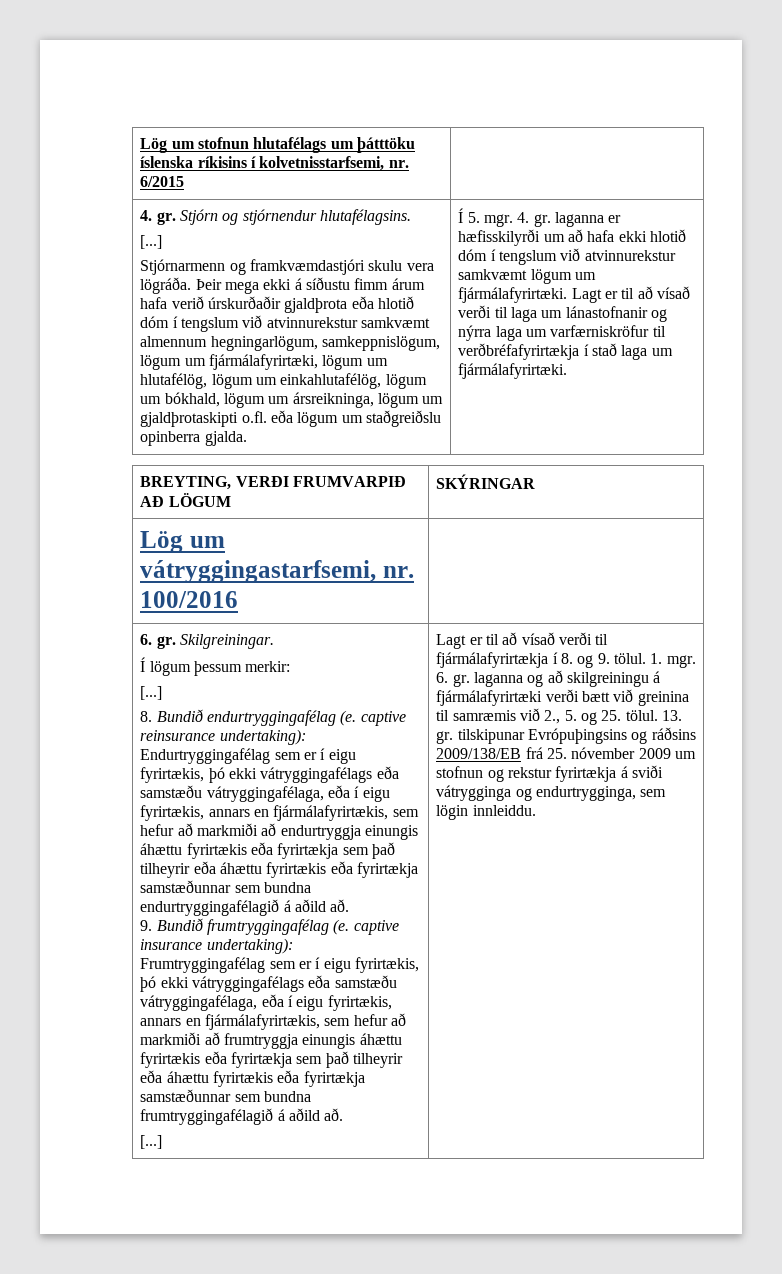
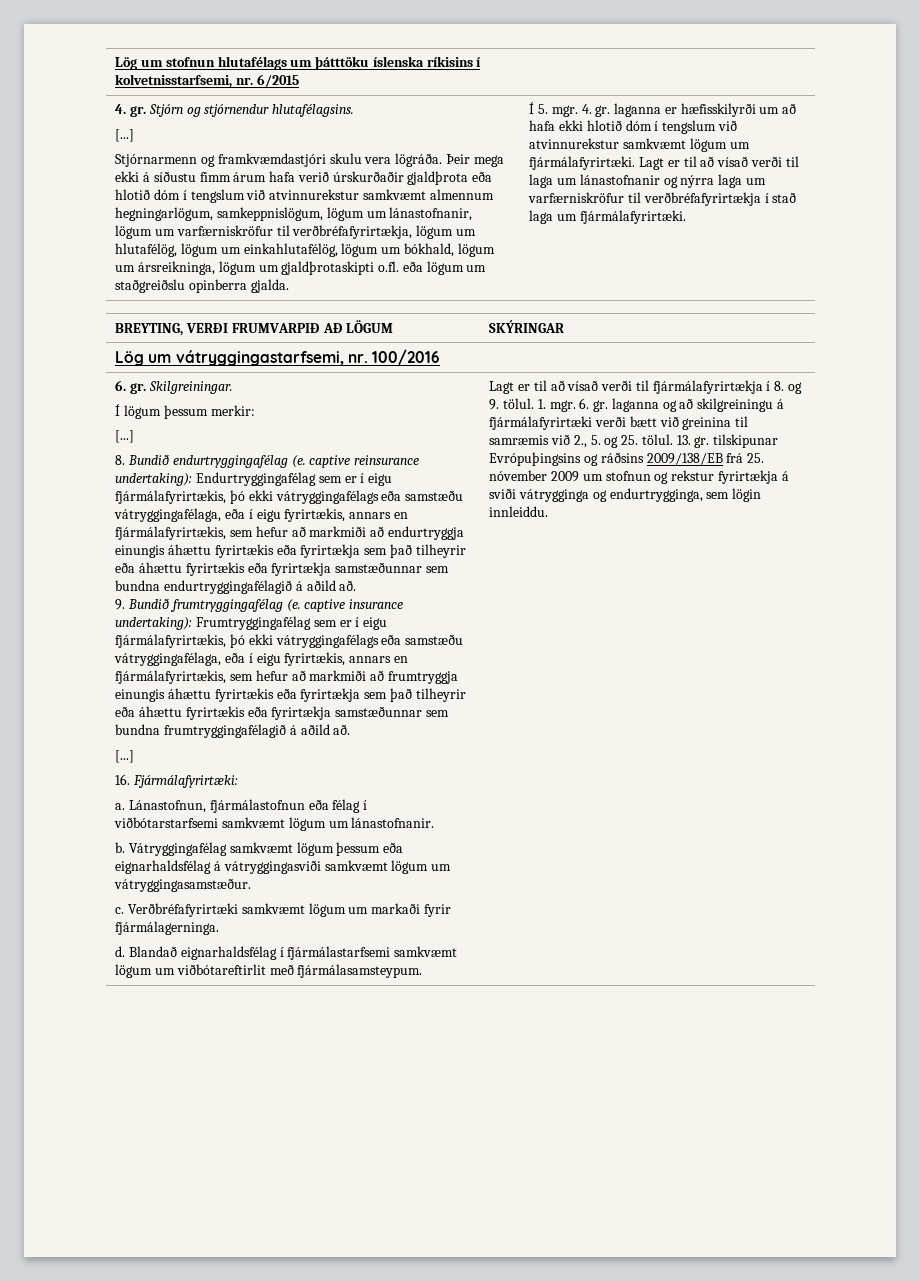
[208,354,318,370] fjármálafyrirtæki, -> [389,207,473,221] [115,225,413,239] lánastofnanir, lögum um varfærniskröfur til verðbréfafyrirtækja,
[140,767,205,783] fyrirtækis, -> [115,490,227,504] fjármálafyrirtækis,
[354,957,419,973] fyrirtækis, -> [115,634,227,648] fjármálafyrirtækis,
(163, 1142) none -> [115,774,238,788] [115,799,368,813] [114,817,435,831] [115,842,404,856] [115,860,452,874] [114,878,252,892] [115,903,451,917] [115,921,220,935] [115,946,458,960] [115,964,423,978] // 16. Fjármálafyrirtæki: // a. Lánastofnun, fjármálastofnun eða félag í viðbótarstarfsemi samkvæmt lögum um lánastofnanir. // b. Vátryggingafélag samkvæmt lögum þessum eða eignarhaldsfélag á vátryggingasviði samkvæmt lögum um vátryggingasamstæður. // c. Verðbréfafyrirtæki samkvæmt lögum um markaði fyrir fjármálagerninga. // d. Blandað eignarhaldsfélag í fjármálastarfsemi samkvæmt lögum um viðbótareftirlit með fjármálasamsteypum.

